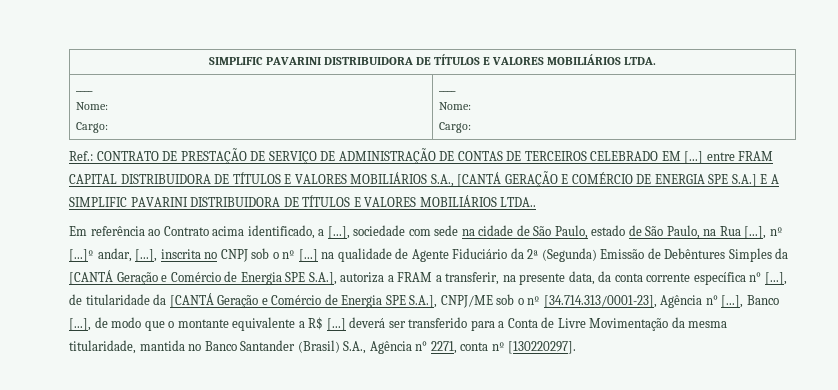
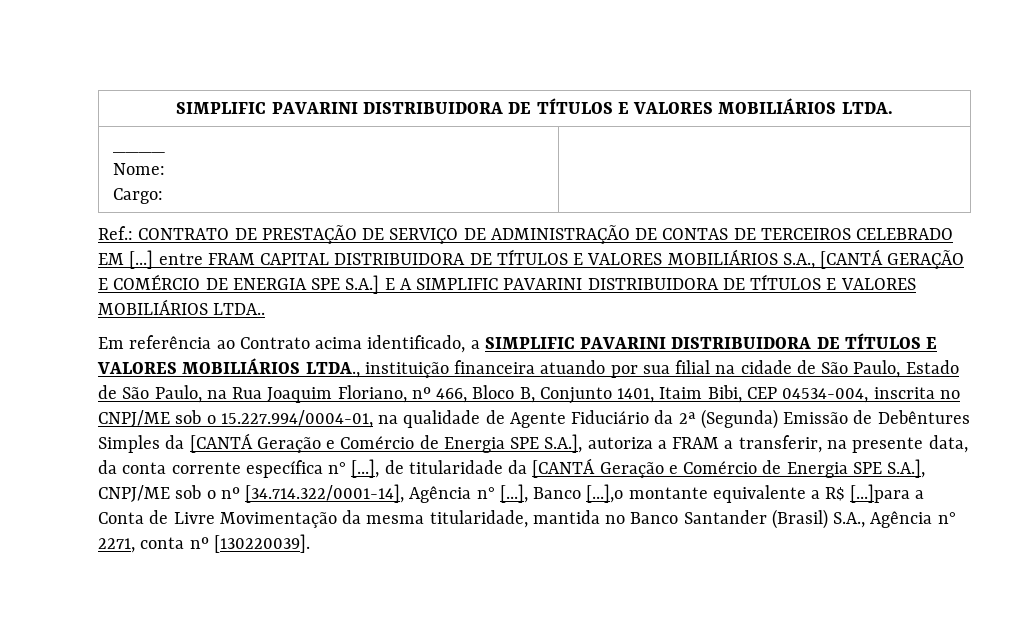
[438,90,456,92] [438,102,471,110] [438,122,471,133] ____ // Nome: // Cargo: -> (164, 196) none
[327,225,459,239] [...], sociedade com sede -> [484,333,938,349] [97,358,711,378] SIMPLIFIC PAVARINI DISTRIBUIDORA DE TÍTULOS E VALORES MOBILIÁRIOS LTDA., instituição financeira atuando por sua filial
[591,225,626,236] estado -> [905,360,959,374] Estado
[744,226,783,239] [69,248,158,262] [...], nº [...]º andar, [...], -> [267,385,869,404] Joaquim Floriano, nº 466, Bloco B, Conjunto 1401, Itaim Bibi, CEP 04534-004,
[220,248,318,262] CNPJ sob o nº [...] -> [98,410,373,428] CNPJ/ME sob o 15.227.994/0004-01,
[543,295,657,308] [34.714.313/0001-23], -> [245,484,405,503] [34.714.322/0001-14],
[69,317,495,331] [...], de modo que o montante equivalente a R$ [...] deverá ser transferido para -> [586,484,910,503] [...],o montante equivalente a R$ [...]para
[508,341,577,354] [130220297]. -> [213,534,310,553] [130220039].

